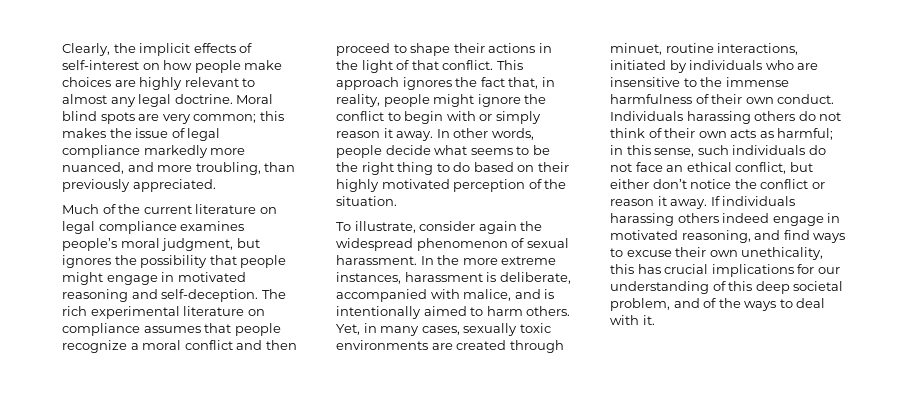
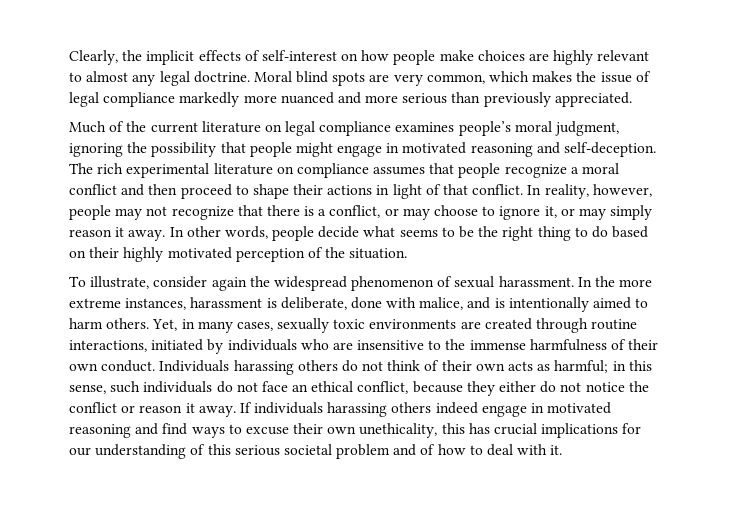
[193,111,284,123] common; this -> [426,71,530,84] common, which
[62,162,124,174] nuanced, -> [280,92,334,104] nuanced
[195,162,261,175] troubling, -> [402,93,448,104] serious
[236,238,260,248] [62,255,111,268] but ignores -> [69,143,123,157] ignoring
[336,60,358,70] the -> (390, 190) none
[496,60,523,70] [336,77,555,90] [336,94,547,107] [336,111,493,124] This approach ignores the fact that, in reality, people might ignore the conflict to begin with or -> [527,184,652,199] [69,205,606,220] In reality, however, people may not recognize that there is a conflict, or may choose to ignore it, or may
[336,289,427,302] accompanied -> [350,297,382,309] done
[610,43,662,55] minuet, -> (589, 325) none
[789,162,813,172] [610,179,687,189] but either don’t -> [412,381,582,396] because they either do not
[681,230,751,243] reasoning, -> [69,424,131,438] reasoning
[755,281,844,294] [610,298,777,311] deep societal problem, and of the ways -> [234,444,466,459] serious societal problem and of how

